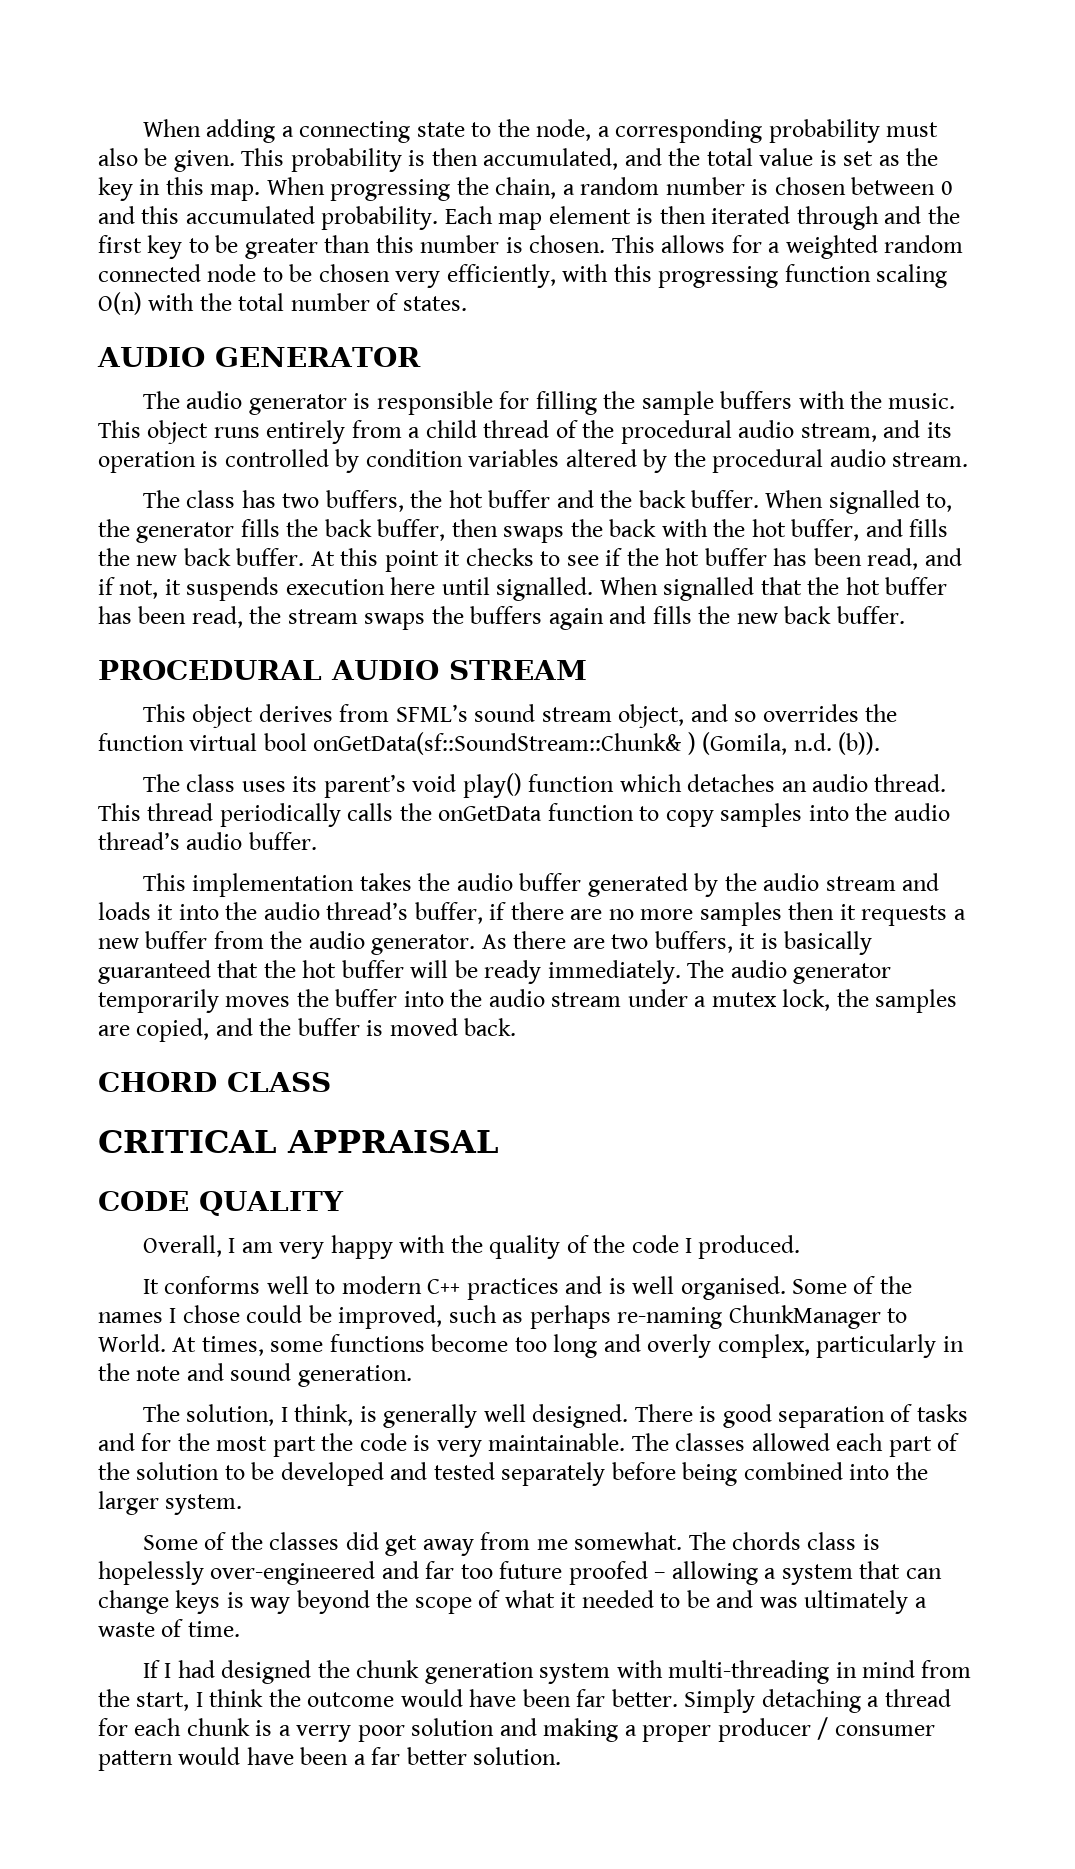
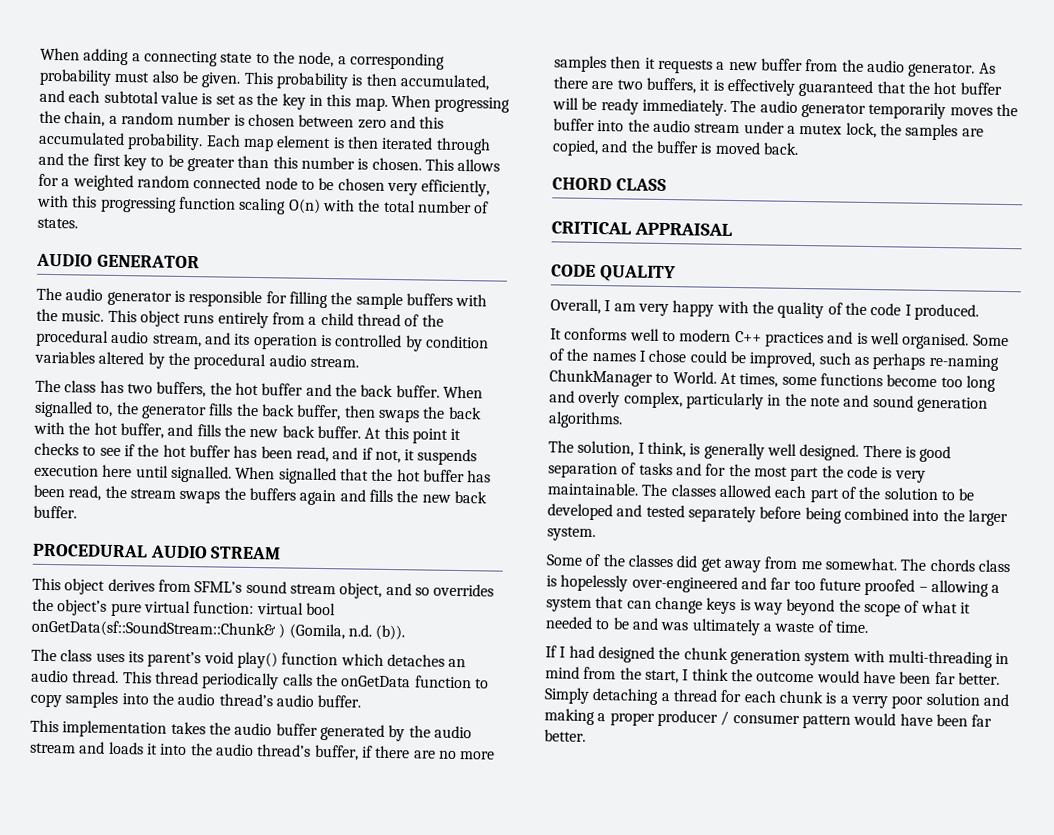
[668,148,753,166] the total -> [68,90,159,104] each subtotal
[940,181,953,195] 0 -> [357,119,387,129] zero
[98,733,184,751] function -> [57,599,255,617] object’s pure virtual function:
[784,931,873,955] basically -> [726,78,795,96] effectively
[297,1365,412,1387] generation. -> [916,396,988,413] [548,411,623,429] generation algorithms.
[353,1747,562,1765] a far better solution. -> [971,714,993,727] [544,729,586,742] far better.

